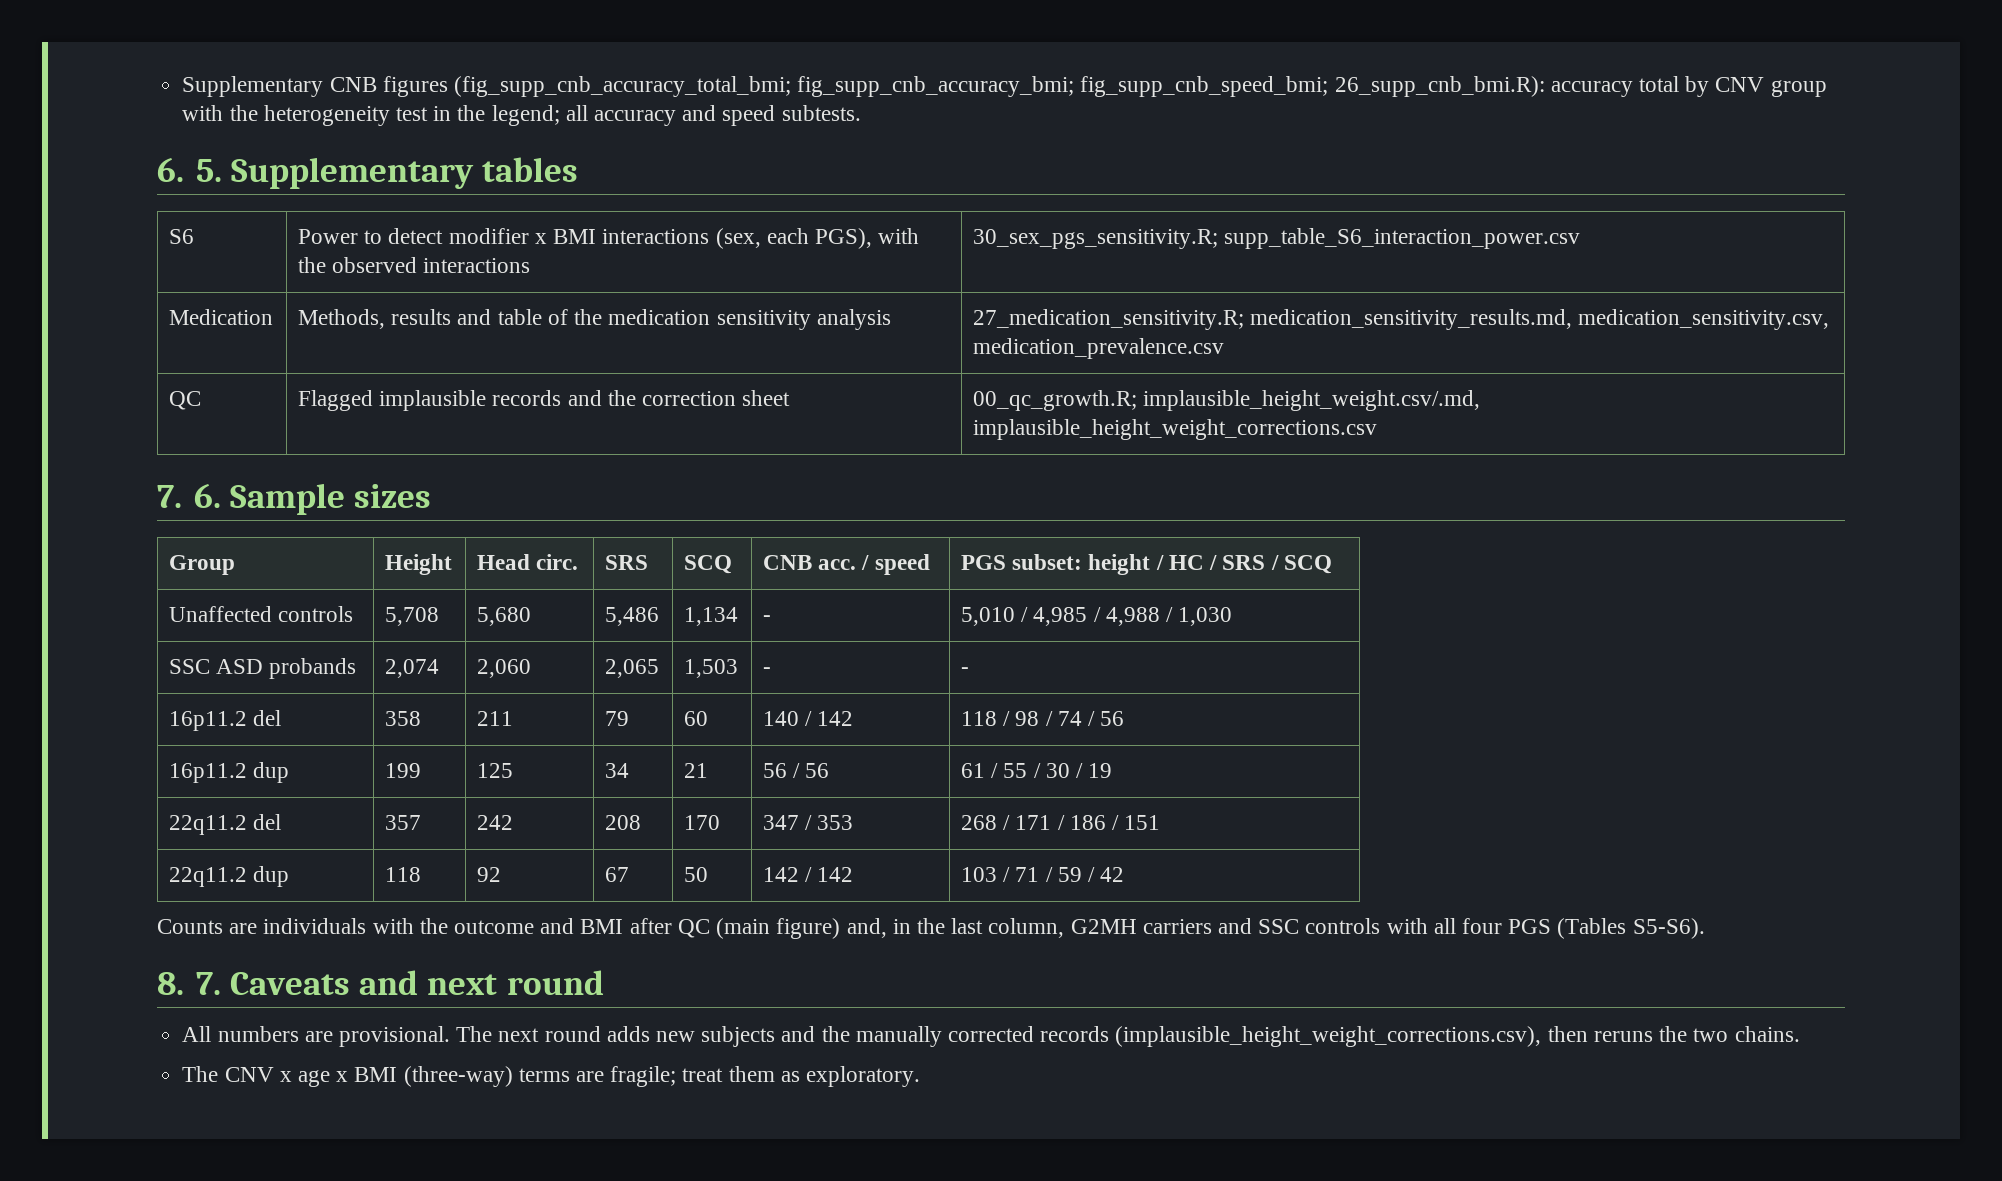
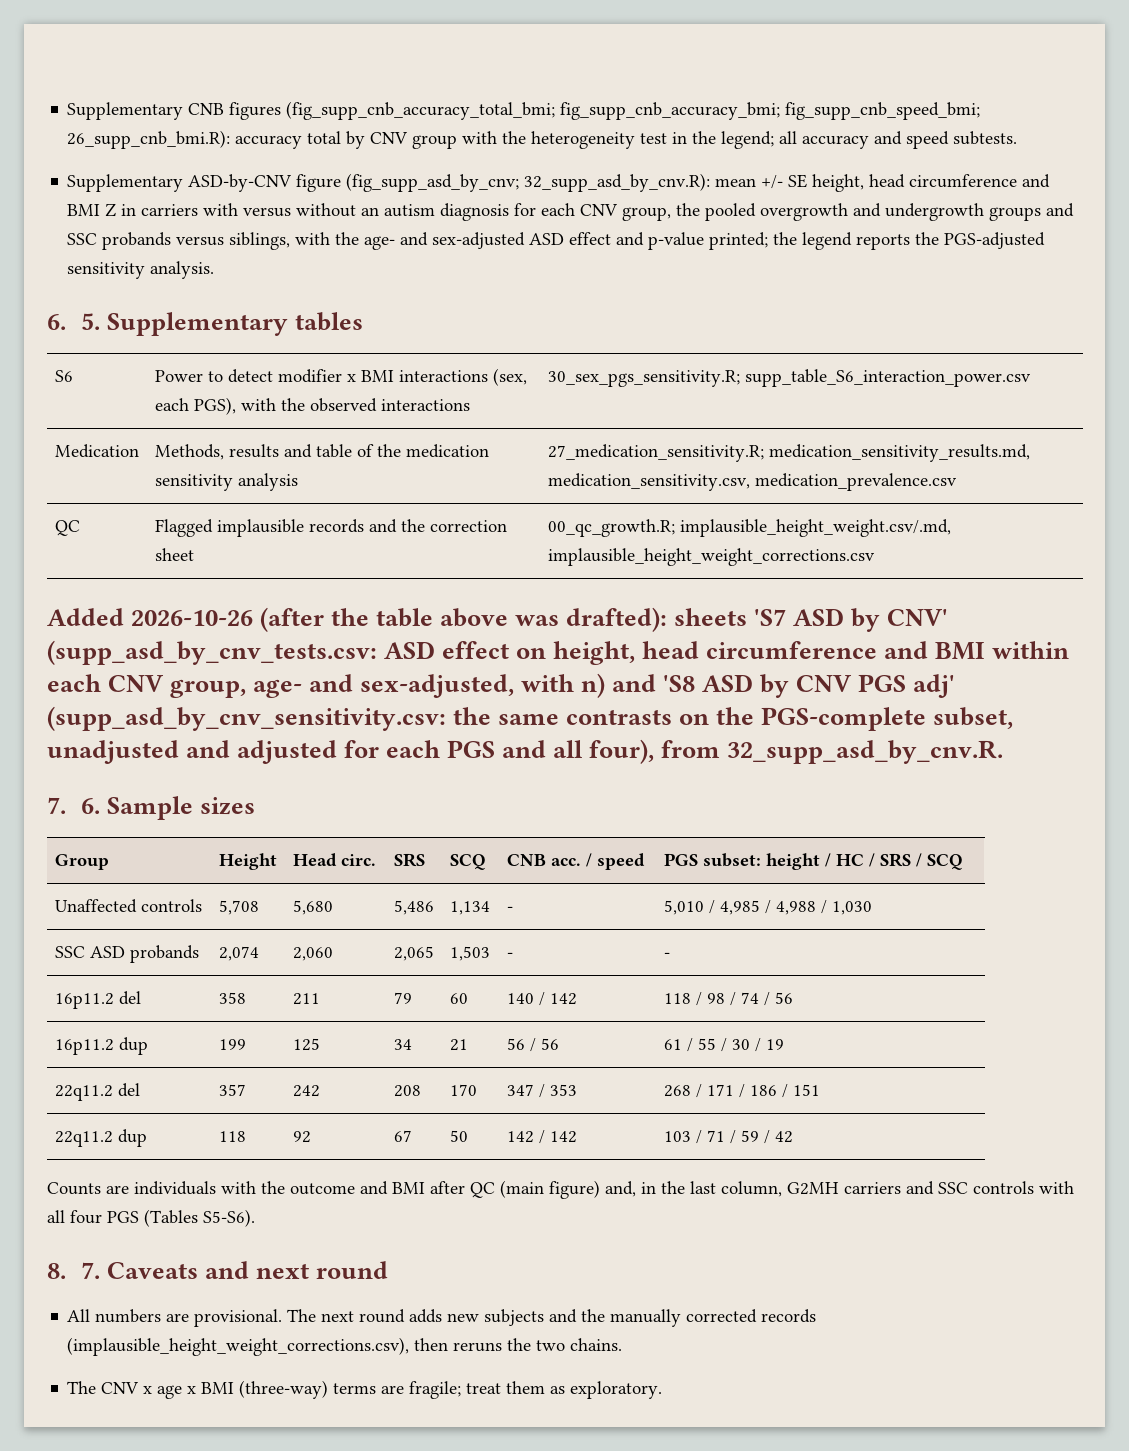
(861, 113) none -> [67,173,1051,192] [67,203,1075,221] [67,232,1046,250] [67,261,215,279] // Supplementary ASD-by-CNV figure (fig_supp_asd_by_cnv; 32_supp_asd_by_cnv.R): mean +/- SE height, head circumference and BMI Z in carriers with versus without an autism diagnosis for each CNV group, the pooled overgrowth and undergrowth groups and SSC probands versus siblings, with the age- and sex-adjusted ASD effect and p-value printed; the legend reports the PGS-adjusted sensitivity analysis.
(1378, 429) none -> [47,607,949,632] [47,640,1070,665] [47,673,956,698] [47,706,1014,731] [47,739,1004,764] // Added 2026-10-26 (after the table above was drafted): sheets 'S7 ASD by CNV' (supp_asd_by_cnv_tests.csv: ASD effect on height, head circumference and BMI within each CNV group, age- and sex-adjusted, with n) and 'S8 ASD by CNV PGS adj' (supp_asd_by_cnv_sensitivity.csv: the same contrasts on the PGS-complete subset, unadjusted and adjusted for each PGS and all four), from 32_supp_asd_by_cnv.R.

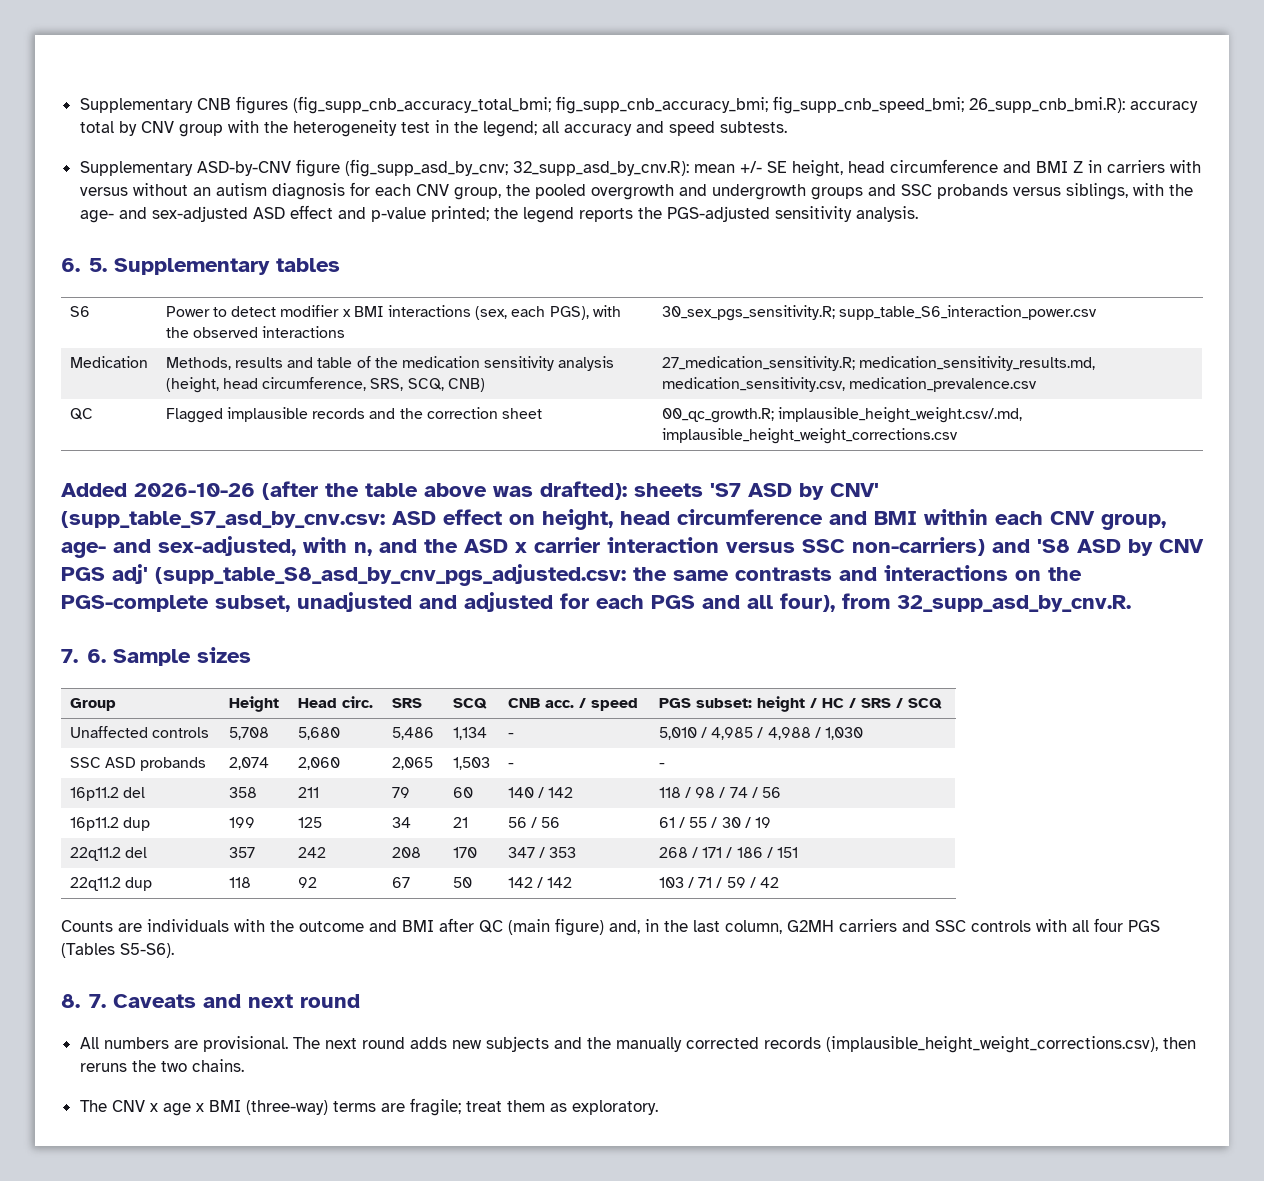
(298, 482) none -> [165,377,485,393] (height, head circumference, SRS, SCQ, CNB)
[47,640,377,665] (supp_asd_by_cnv_tests.csv: -> [61,511,385,528] (supp_table_S7_asd_by_cnv.csv:
[581,673,606,698] n) -> [354,537,985,556] n, and the ASD x carrier interaction versus SSC non-carriers)
[47,706,446,731] (supp_asd_by_cnv_sensitivity.csv: -> [155,564,626,586] (supp_table_S8_asd_by_cnv_pgs_adjusted.csv:
(673, 717) none -> [839,565,1008,581] and interactions

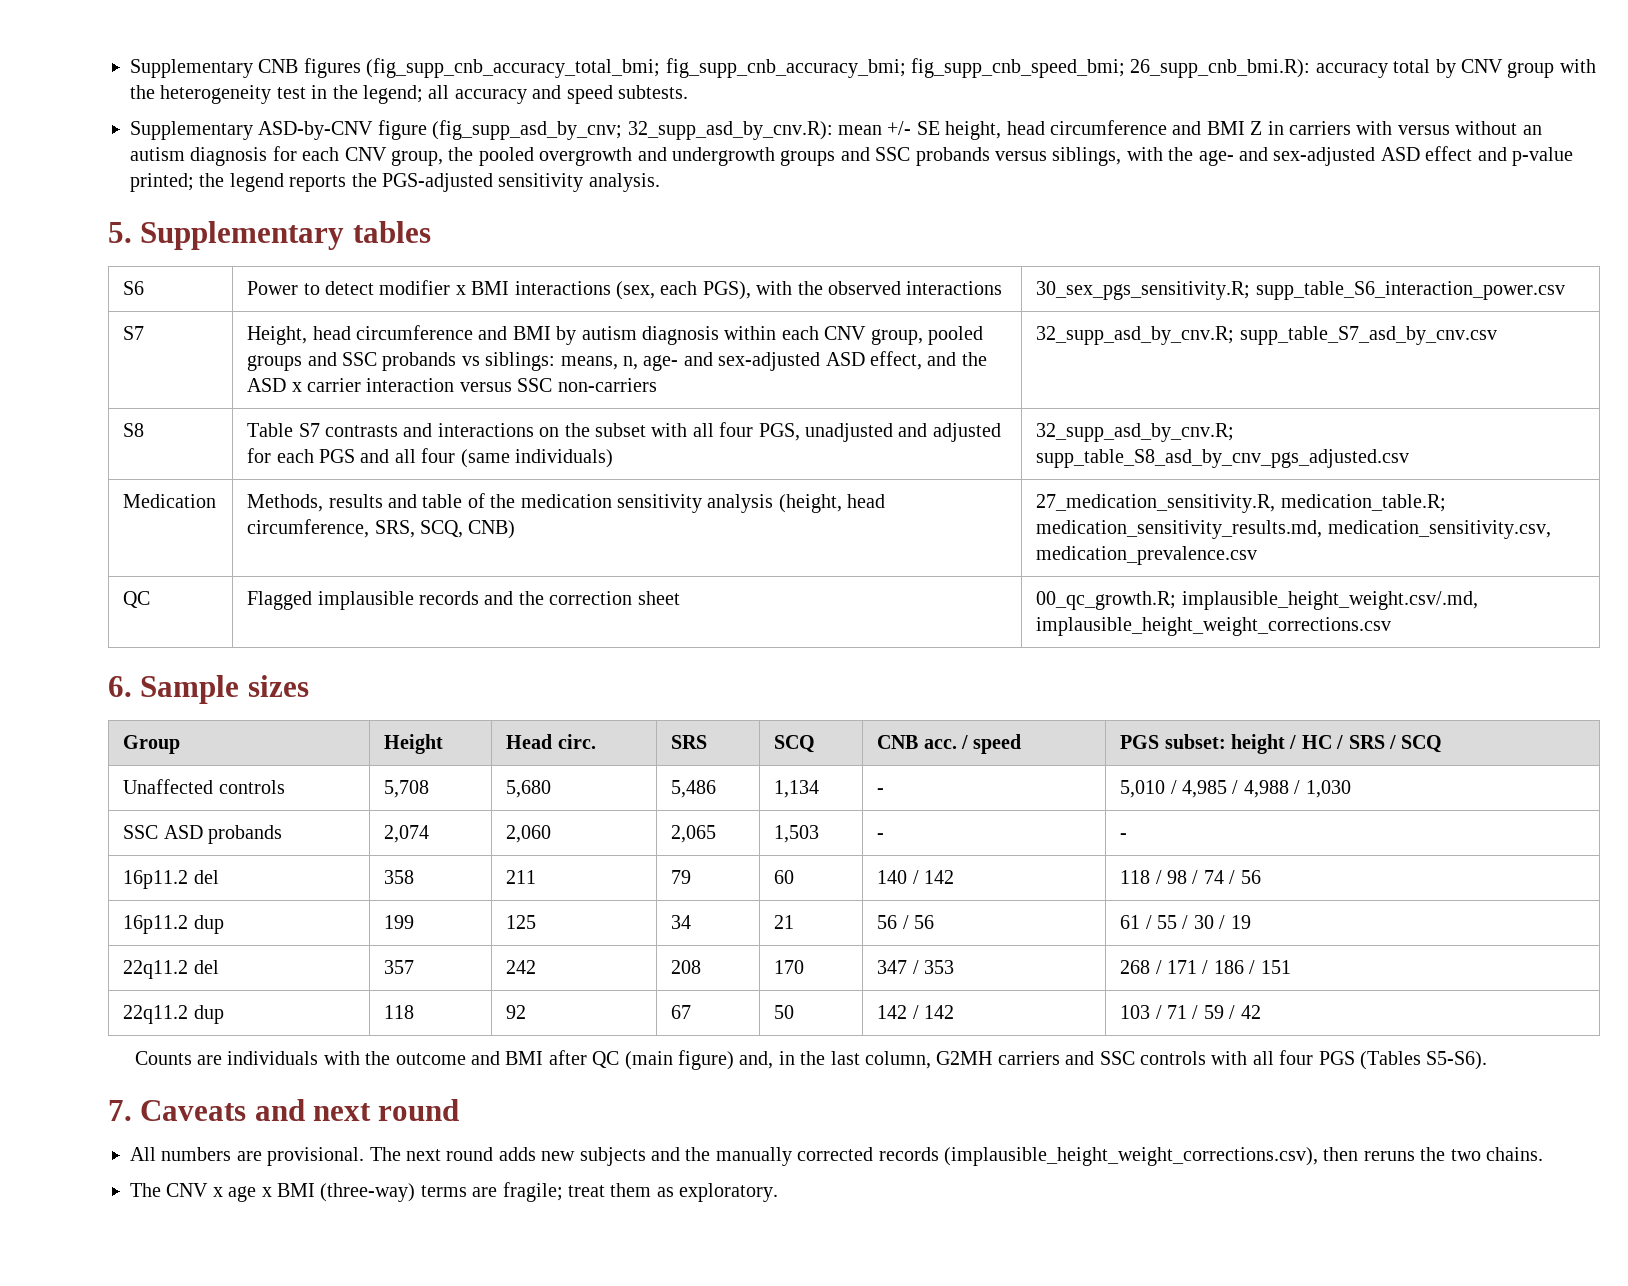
[61,258,80,272] 6. -> (660, 182) none
(1098, 312) none -> [123,326,145,340] [247,325,983,345] [247,351,987,371] [247,378,657,392] [1036,326,1497,345] [123,423,145,437] [247,422,1001,442] [247,448,613,468] [1036,423,1235,442] [1036,449,1410,468] // S7 | Height, head circumference and BMI by autism diagnosis within each CNV group, pooled groups and SSC probands vs siblings: means, n, age- and sex-adjusted ASD effect, and the ASD x carrier interaction versus SSC non-carriers | 32_supp_asd_by_cnv.R; supp_table_S7_asd_by_cnv.csv // S8 | Table S7 contrasts and interactions on the subset with all four PGS, unadjusted and adjusted for each PGS and all four (same individuals) | 32_supp_asd_by_cnv.R; supp_table_S8_asd_by_cnv_pgs_adjusted.csv
[661,356,855,371] 27_medication_sensitivity.R; -> [1036,494,1446,513] 27_medication_sensitivity.R, medication_table.R;
[61,481,879,500] [61,509,1166,530] [61,536,1204,558] [61,564,1082,586] [61,592,1131,612] [61,649,78,663] Added 2026-10-26 (after the table above was drafted): sheets 'S7 ASD by CNV' (supp_table_S7_asd_by_cnv.csv: ASD effect on height, head circumference and BMI within each CNV group, age- and sex-adjusted, with n, and the ASD x carrier interaction versus SSC non-carriers) and 'S8 ASD by CNV PGS adj' (supp_table_S8_asd_by_cnv_pgs_adjusted.csv: the same contrasts and interactions on the PGS-complete subset, unadjusted and adjusted for each PGS and all four), from 32_supp_asd_by_cnv.R. // 7. -> (1392, 626) none
[61,994,80,1008] 8. -> (1488, 1060) none

